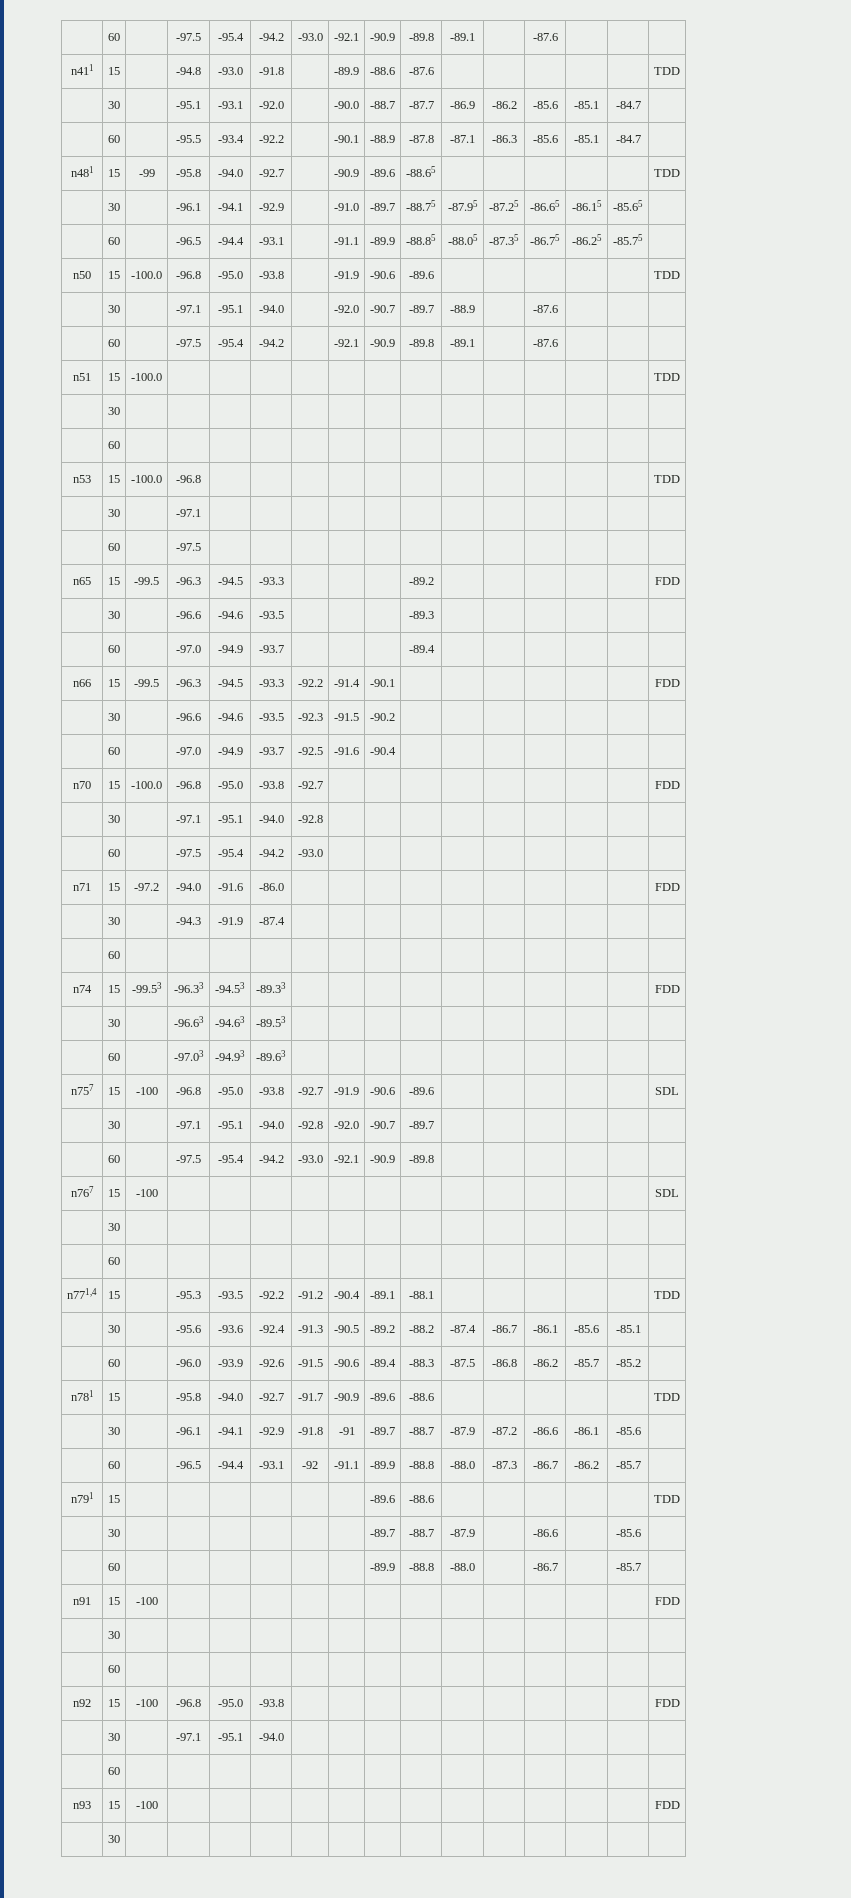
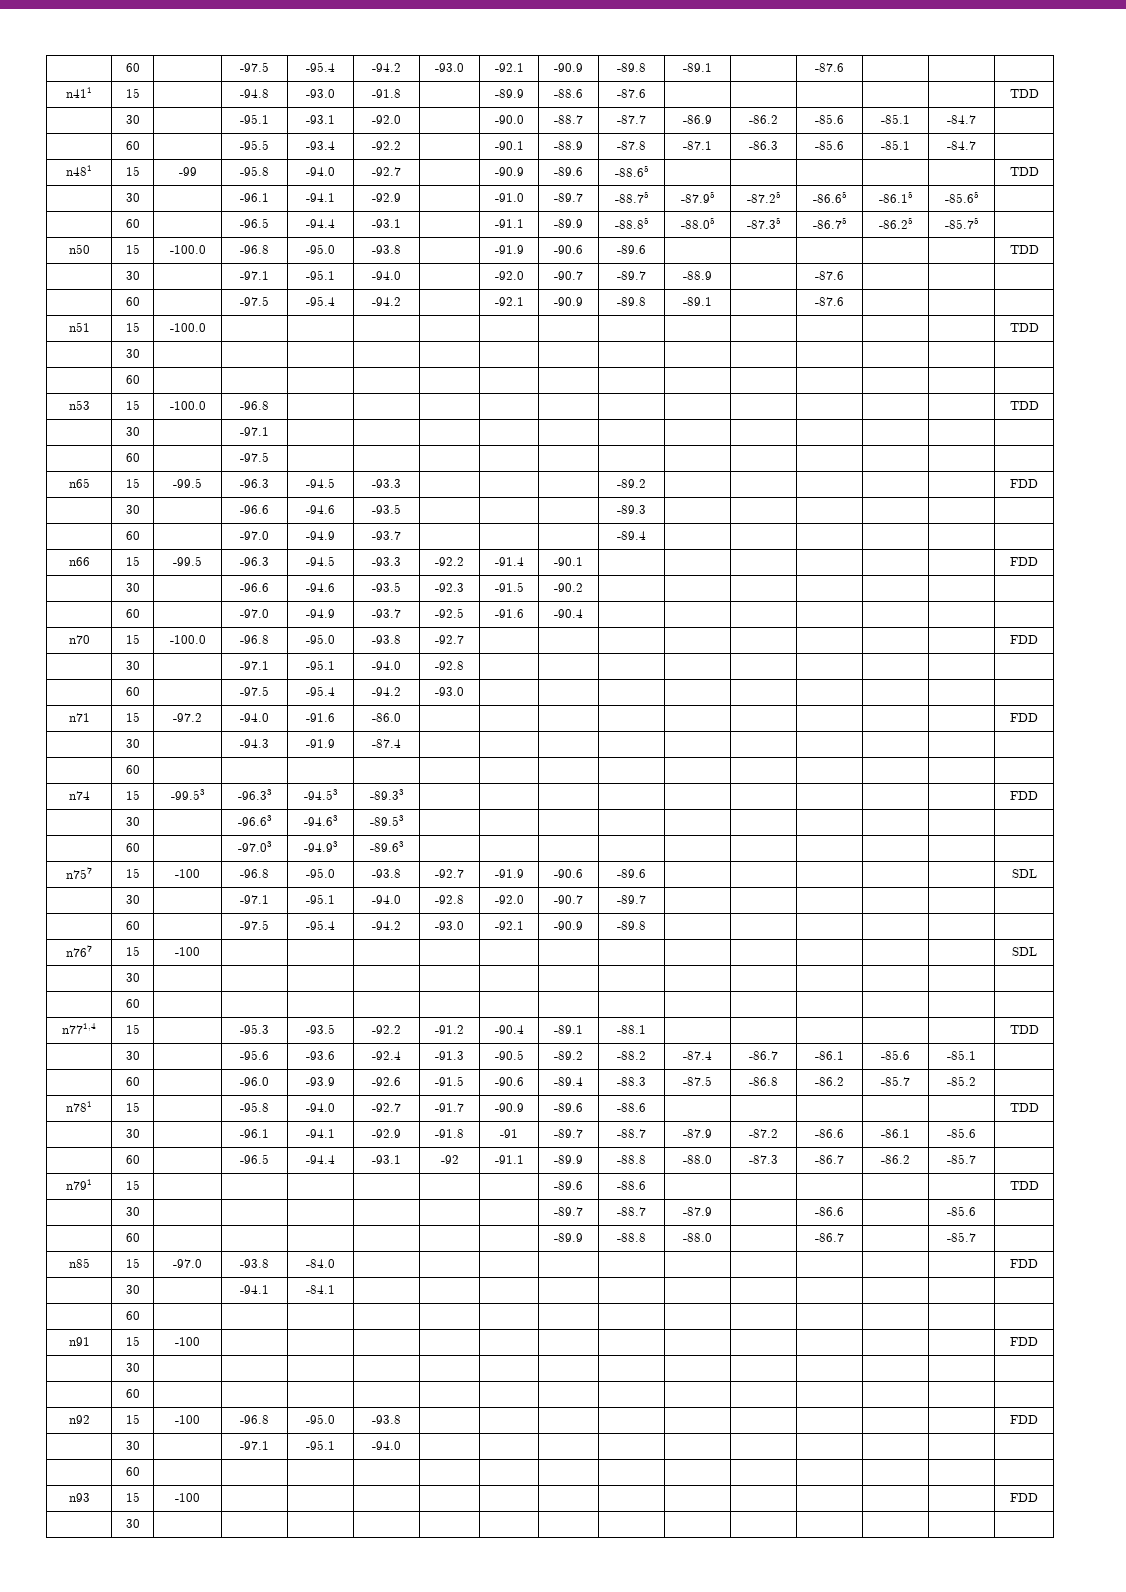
(641, 1567) none -> [68,1258,90,1268] [125,1258,140,1268] [173,1259,202,1268] [240,1259,269,1268] [306,1259,335,1268] [1010,1259,1038,1268] [125,1285,140,1294] [240,1285,269,1294] [306,1285,335,1294] [125,1311,140,1320] // n85 | 15 | -97.0 | -93.8 | -84.0 | | | | | | | | | | | FDD // | 30 | | -94.1 | -84.1 | | | | | | | | | | | // | 60 | | | | | | | | | | | | | |

